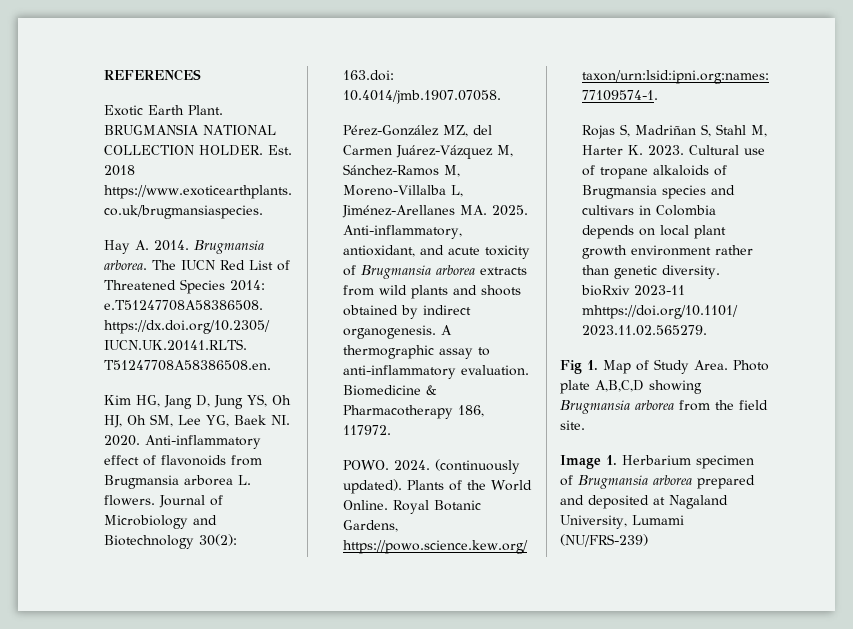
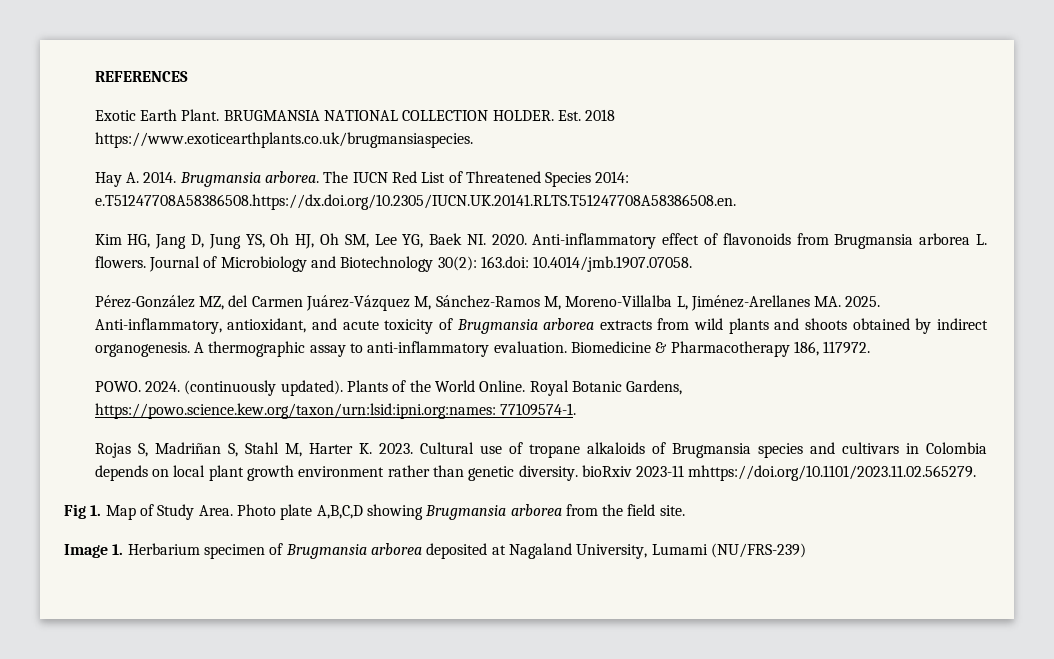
[697,475,755,489] [560,495,584,505] prepared and -> (422, 549) none

